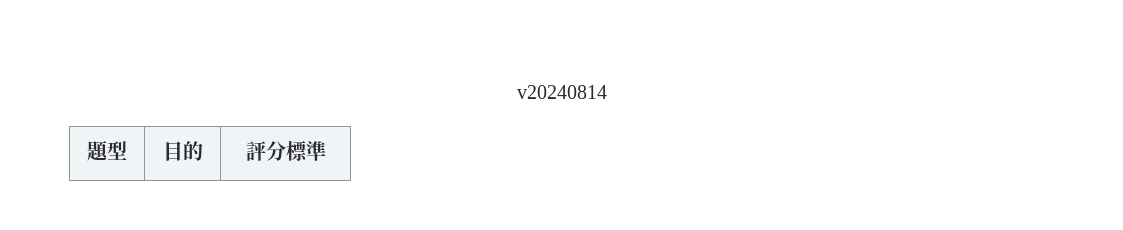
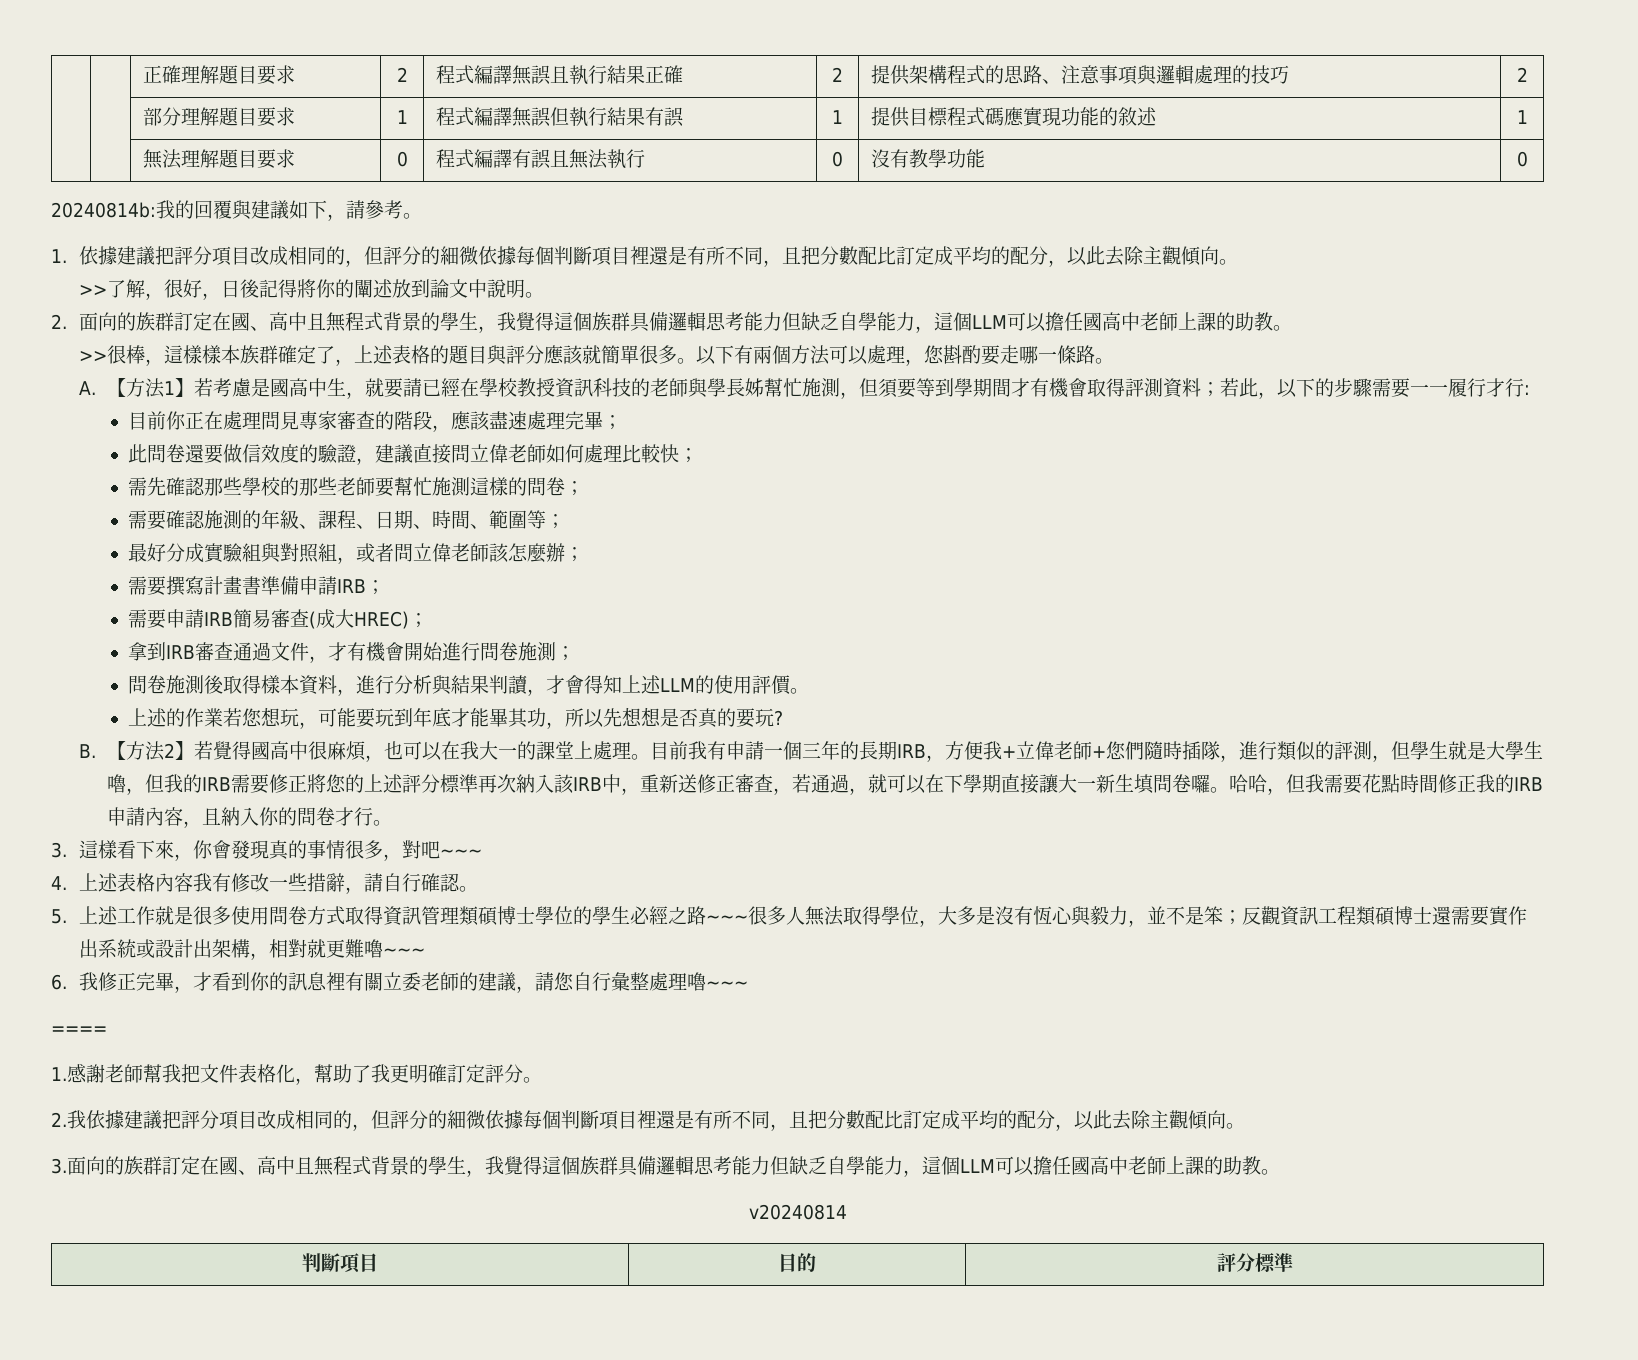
(516, 92) none -> [143,65,296,85] [396,67,408,82] [436,65,684,85] [832,67,843,82] [871,65,1290,85] [1516,67,1528,82] [143,107,296,127] [396,110,408,124] [436,107,685,127] [832,110,843,124] [871,107,1158,127] [1516,110,1528,124] [143,149,296,169] [396,151,408,167] [436,149,646,169] [832,151,843,167] [871,149,986,168] [1516,151,1528,167] [51,200,422,221] [51,246,1239,267] [79,279,545,300] [51,312,1293,333] [79,345,1115,366] [79,378,1531,399] [128,411,623,432] [128,444,699,465] [128,477,585,497] [128,510,566,530] [128,543,585,564] [128,576,386,596] [128,609,429,629] [128,642,576,663] [128,675,810,696] [128,707,784,729] [79,741,1544,762] [107,774,1544,795] [107,807,393,828] [51,840,483,861] [51,873,479,894] [51,906,1528,927] [79,939,426,960] [51,972,749,993] [51,1026,107,1035] [51,1064,542,1085] [51,1110,1245,1131] [51,1156,1280,1177] | | 正確理解題目要求 | 2 | 程式編譯無誤且執行結果正確 | 2 | 提供架構程式的思路、注意事項與邏輯處理的技巧 | 2 // | | 部分理解題目要求 | 1 | 程式編譯無誤但執行結果有誤 | 1 | 提供目標程式碼應實現功能的敘述 | 1 // | | 無法理解題目要求 | 0 | 程式編譯有誤且無法執行 | 0 | 沒有教學功能 | 0 // 20240814b:我的回覆與建議如下，請參考。 // 1.依據建議把評分項目改成相同的，但評分的細微依據每個判斷項目裡還是有所不同，且把分數配比訂定成平均的配分，以此去除主觀傾向。 // >>了解，很好，日後記得將你的闡述放到論文中說明。 // 2.面向的族群訂定在國、高中且無程式背景的學生，我覺得這個族群具備邏輯思考能力但缺乏自學能力，這個LLM可以擔任國高中老師上課的助教。 // >>很棒，這樣樣本族群確定了，上述表格的題目與評分應該就簡單很多。以下有兩個方法可以處理，您斟酌要走哪一條路。 // A.【方法1】若考慮是國高中生，就要請已經在學校教授資訊科技的老師與學長姊幫忙施測，但須要等到學期間才有機會取得評測資料；若此，以下的步驟需要一一履行才行: // 目前你正在處理問見專家審查的階段，應該盡速處理完畢； // 此問卷還要做信效度的驗證，建議直接問立偉老師如何處理比較快； // 需先確認那些學校的那些老師要幫忙施測這樣的問卷； // 需要確認施測的年級、課程、日期、時間、範圍等； // 最好分成實驗組與對照組，或者問立偉老師該怎麼辦； // 需要撰寫計畫書準備申請IRB； // 需要申請IRB簡易審查(成大HREC)； // 拿到IRB審查通過文件，才有機會開始進行問卷施測； // 問卷施測後取得樣本資料，進行分析與結果判讀，才會得知上述LLM的使用評價。 // 上述的作業若您想玩，可能要玩到年底才能畢其功，所以先想想是否真的要玩? // B.【方法2】若覺得國高中很麻煩，也可以在我大一的課堂上處理。目前我有申請一個三年的長期IRB，方便我+立偉老師+您們隨時插隊，進行類似的評測，但學生就是大學生嚕，但我的IRB需要修正將您的上述評分標準再次納入該IRB中，重新送修正審查，若通過，就可以在下學期直接讓大一新生填問卷囉。哈哈，但我需要花點時間修正我的IRB申請內容，且納入你的問卷才行。 // 3.這樣看下來，你會發現真的事情很多，對吧~~~ // 4.上述表格內容我有修改一些措辭，請自行確認。 // 5.上述工作就是很多使用問卷方式取得資訊管理類碩博士學位的學生必經之路~~~很多人無法取得學位，大多是沒有恆心與毅力，並不是笨；反觀資訊工程類碩博士還需要實作出系統或設計出架構，相對就更難嚕~~~ // 6.我修正完畢，才看到你的訊息裡有關立委老師的建議，請您自行彙整處理嚕~~~ // ==== // 1.感謝老師幫我把文件表格化，幫助了我更明確訂定評分。 // 2.我依據建議把評分項目改成相同的，但評分的細微依據每個判斷項目裡還是有所不同，且把分數配比訂定成平均的配分，以此去除主觀傾向。 // 3.面向的族群訂定在國、高中且無程式背景的學生，我覺得這個族群具備邏輯思考能力但缺乏自學能力，這個LLM可以擔任國高中老師上課的助教。 //
[87,141,127,161] 題型 -> [302,1253,378,1273] 判斷項目

